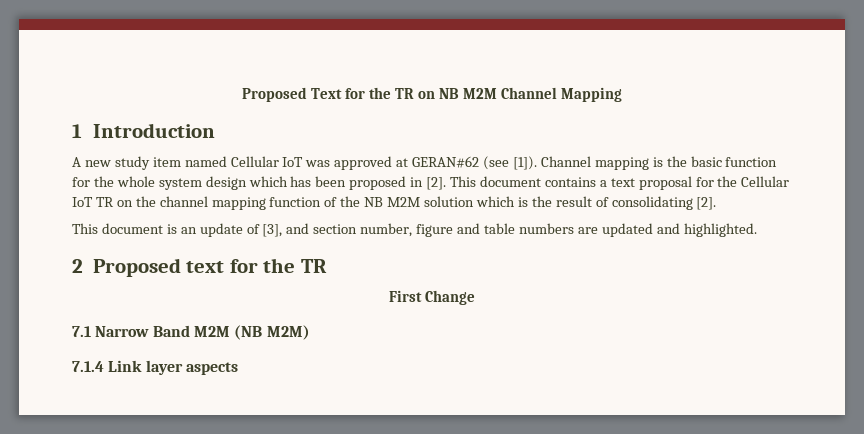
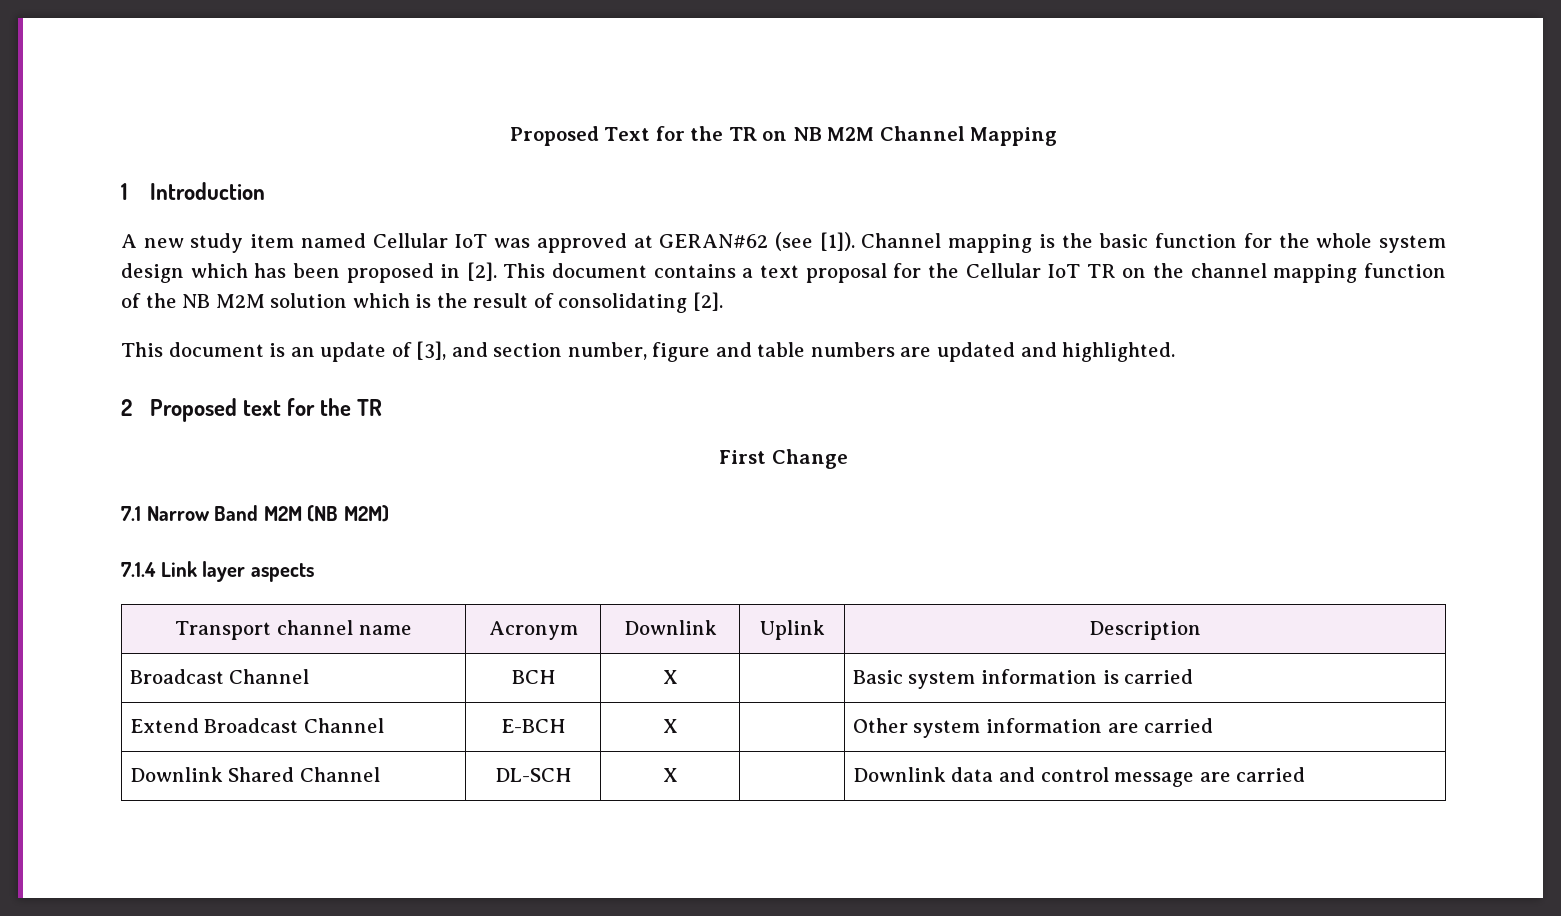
(238, 368) none -> [175,620,412,640] [488,621,578,640] [623,620,717,635] [759,620,825,640] [1089,621,1201,640] [129,669,310,684] [511,670,555,684] [662,670,678,684] [852,669,1194,689] [129,718,384,733] [501,719,565,733] [662,719,678,733] [852,718,1214,738] [129,767,380,782] [495,768,572,782] [662,768,678,782] [852,767,1306,787] // Transport channel name | Acronym | Downlink | Uplink | Description // Broadcast Channel | BCH | X | | Basic system information is carried // Extend Broadcast Channel | E-BCH | X | | Other system information are carried // Downlink Shared Channel | DL-SCH | X | | Downlink data and control message are carried

